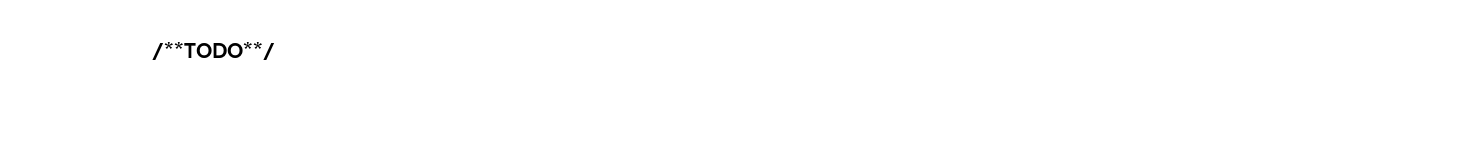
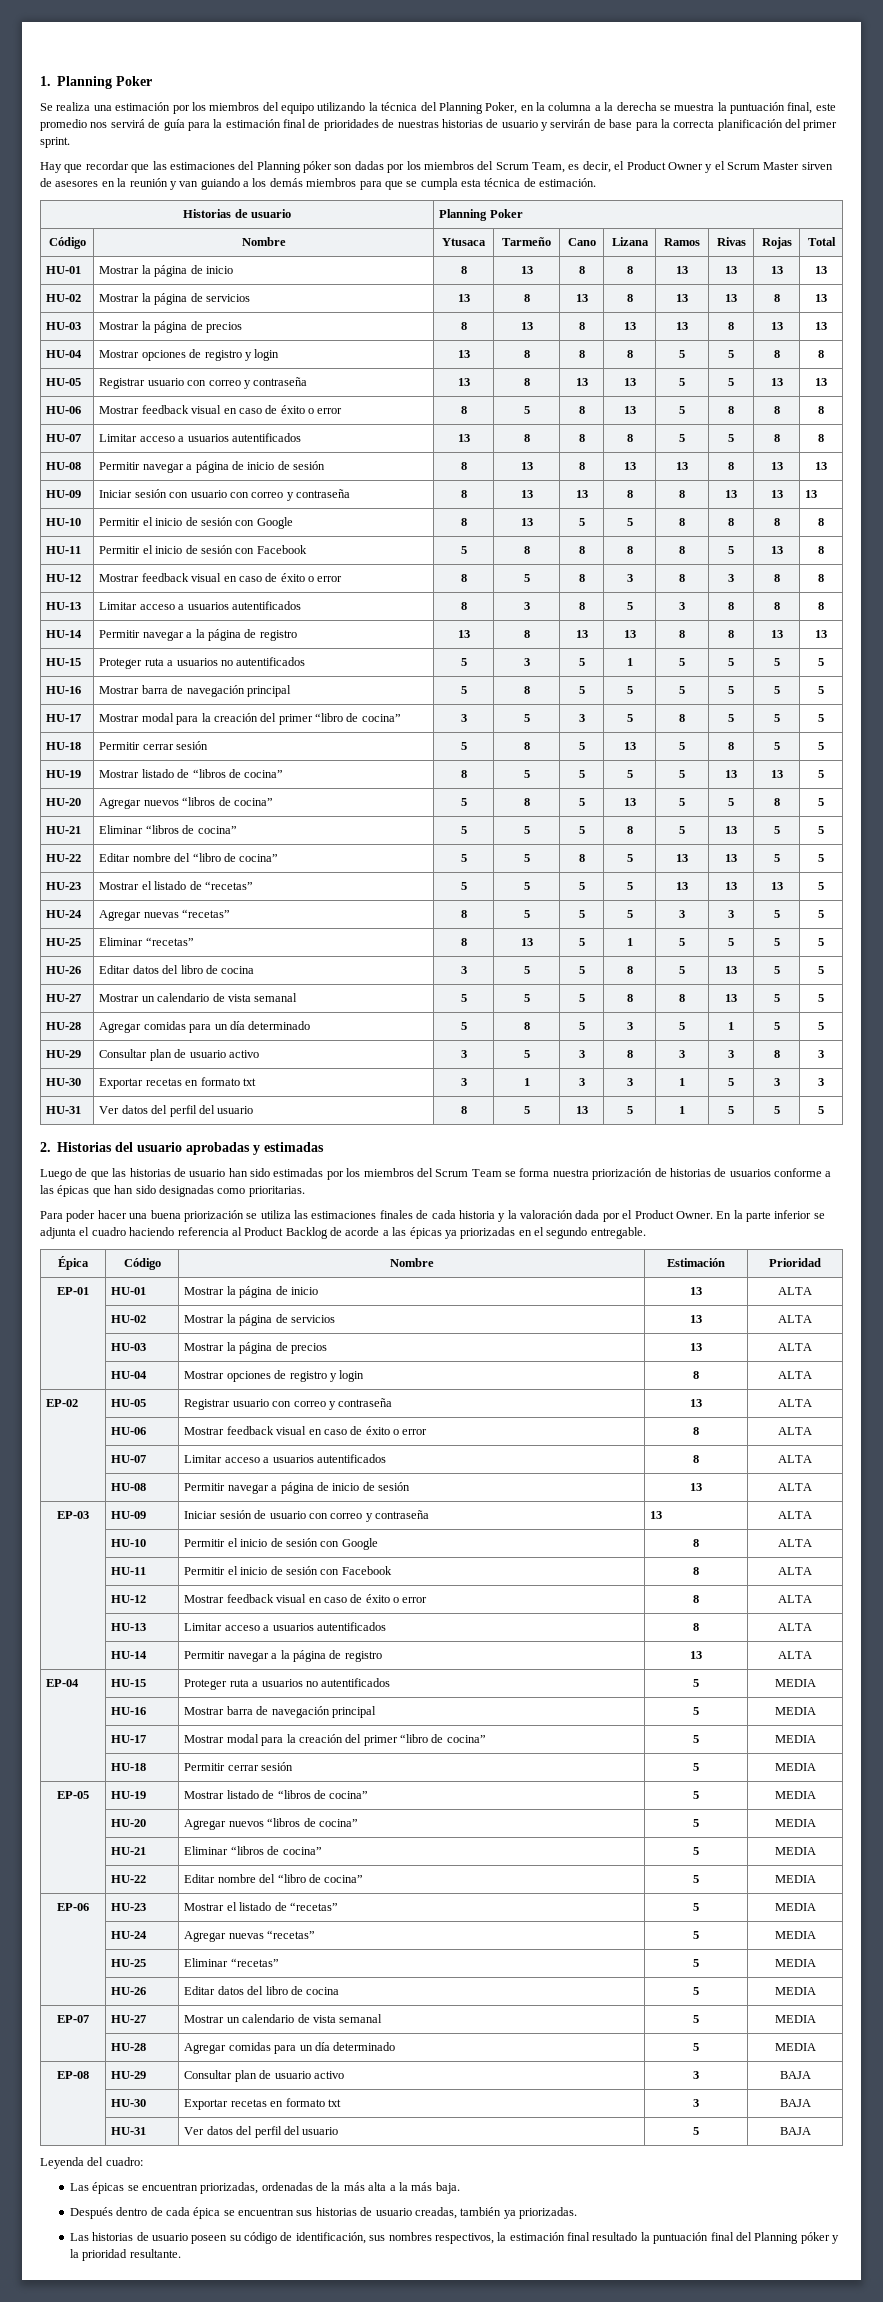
[151,42,275,60] /**TODO**/ -> [40,76,153,89] [40,102,836,114] [40,119,838,131] [40,137,70,148] [40,161,833,173] [40,178,597,190] [183,209,291,218] [439,209,523,221] [48,237,86,249] [241,237,286,246] [442,238,486,246] [502,237,551,246] [567,238,596,246] [611,237,649,246] [664,238,700,246] [716,237,746,246] [761,237,792,249] [807,237,836,246] [46,266,82,274] [99,265,233,277] [460,266,467,274] [520,266,533,274] [578,266,585,274] [626,266,633,274] [676,266,688,274] [725,266,737,274] [770,266,783,274] [815,266,827,274] [46,294,82,302] [99,293,250,305] [457,294,470,302] [523,294,530,302] [575,294,588,302] [626,294,633,302] [676,294,688,302] [725,294,737,302] [773,294,780,302] [815,294,827,302] [46,322,82,330] [99,321,242,333] [460,322,467,330] [520,322,533,330] [578,322,585,330] [623,322,636,330] [676,322,688,330] [728,322,734,330] [770,322,783,330] [815,322,827,330] [46,350,83,358] [99,349,280,361] [457,350,470,358] [523,350,530,358] [578,350,585,358] [626,350,633,358] [679,350,685,358] [728,350,734,358] [773,350,780,358] [818,350,824,358] [46,378,82,386] [99,377,308,389] [457,378,470,386] [523,378,530,386] [575,378,588,386] [623,378,636,386] [679,378,685,386] [728,378,734,386] [770,378,783,386] [815,378,827,386] [46,406,82,414] [99,405,343,414] [460,406,467,414] [523,406,530,414] [578,406,585,414] [623,406,636,414] [679,406,685,414] [728,406,734,414] [773,406,780,414] [818,406,824,414] [46,434,82,442] [99,433,301,442] [457,434,470,442] [523,434,530,442] [578,434,585,442] [626,434,633,442] [679,434,685,442] [728,434,734,442] [773,434,780,442] [818,434,824,442] [46,462,82,470] [99,461,326,473] [460,462,467,470] [520,462,533,470] [578,462,585,470] [623,462,636,470] [676,462,688,470] [728,462,734,470] [770,462,783,470] [815,462,827,470] [46,490,82,498] [99,489,351,501] [460,490,467,498] [520,490,533,498] [575,490,588,498] [626,490,633,498] [679,490,685,498] [725,490,737,498] [770,490,783,498] [805,490,818,498] [46,518,82,526] [99,517,293,529] [460,518,467,526] [520,518,533,526] [578,518,585,526] [626,518,633,526] [679,518,685,526] [728,518,734,526] [773,518,780,526] [818,518,824,526] [46,546,82,554] [99,545,307,554] [460,546,467,554] [523,546,530,554] [578,546,585,554] [626,546,633,554] [679,546,685,554] [728,546,734,554] [770,546,783,554] [818,546,824,554] [46,574,82,582] [99,573,343,582] [460,574,467,582] [523,574,530,582] [578,574,585,582] [626,574,633,582] [679,574,685,582] [728,574,734,582] [773,574,780,582] [818,574,824,582] [46,602,82,610] [99,601,301,610] [460,602,467,610] [523,602,530,610] [578,602,585,610] [626,602,633,610] [679,602,685,610] [728,602,734,610] [773,602,780,610] [818,602,824,610] [46,630,83,638] [99,629,297,641] [457,630,470,638] [523,630,530,638] [575,630,588,638] [623,630,636,638] [679,630,685,638] [728,630,734,638] [770,630,783,638] [815,630,827,638] [46,658,82,666] [99,657,306,669] [460,658,467,666] [523,658,530,666] [578,658,585,666] [626,658,633,666] [679,658,685,666] [728,658,734,666] [773,658,780,666] [818,658,824,666] [46,686,82,694] [99,685,291,697] [460,686,467,694] [523,686,530,694] [578,686,585,694] [626,686,633,694] [679,686,685,694] [728,686,734,694] [773,686,780,694] [818,686,824,694] [46,714,82,722] [99,713,401,725] [460,714,467,722] [523,714,530,722] [578,714,585,722] [626,714,633,722] [679,714,685,722] [728,714,734,722] [773,714,780,722] [818,714,824,722] [46,742,82,750] [99,741,209,750] [460,742,467,750] [523,742,530,750] [578,742,585,750] [623,742,636,750] [679,742,685,750] [728,742,734,750] [773,742,780,750] [818,742,824,750] [46,770,82,778] [99,769,284,778] [460,770,467,778] [523,770,530,778] [578,770,585,778] [626,770,633,778] [679,770,685,778] [725,770,737,778] [770,770,783,778] [818,770,824,778] [46,798,82,806] [99,797,273,809] [460,798,467,806] [523,798,530,806] [578,798,585,806] [623,798,636,806] [679,798,685,806] [728,798,734,806] [773,798,780,806] [818,798,824,806] [46,826,82,834] [99,825,237,834] [460,826,467,834] [523,826,530,834] [578,826,585,834] [626,826,633,834] [679,826,685,834] [725,826,737,834] [773,826,780,834] [818,826,824,834] [46,854,82,862] [99,853,279,862] [460,854,467,862] [523,854,530,862] [578,854,585,862] [626,854,633,862] [676,854,688,862] [725,854,737,862] [773,854,780,862] [818,854,824,862] [46,882,82,890] [99,881,253,890] [460,882,467,890] [523,882,530,890] [578,882,585,890] [626,882,633,890] [676,882,688,890] [725,882,737,890] [770,882,783,890] [818,882,824,890] [46,910,83,918] [99,909,231,921] [460,910,467,918] [523,910,530,918] [578,910,585,918] [626,910,633,918] [679,910,685,918] [728,910,734,918] [773,910,780,918] [818,910,824,918] [46,938,82,946] [99,937,194,946] [460,938,467,946] [520,938,533,946] [578,938,585,946] [626,938,633,946] [679,938,685,946] [728,938,734,946] [773,938,780,946] [818,938,824,946] [46,966,82,974] [99,965,255,974] [460,966,467,974] [523,966,530,974] [578,966,585,974] [626,966,633,974] [679,966,685,974] [725,966,737,974] [773,966,780,974] [818,966,824,974] [46,994,82,1002] [99,993,298,1002] [460,994,467,1002] [523,994,530,1002] [578,994,585,1002] [626,994,633,1002] [679,994,685,1002] [725,994,737,1002] [773,994,780,1002] [818,994,824,1002] [46,1022,82,1030] [99,1021,311,1033] [460,1022,467,1030] [523,1022,530,1030] [578,1022,585,1030] [626,1022,633,1030] [679,1022,685,1030] [728,1022,734,1030] [773,1022,780,1030] [818,1022,824,1030] [46,1050,82,1058] [99,1049,259,1061] [460,1050,467,1058] [523,1050,530,1058] [578,1050,585,1058] [626,1050,633,1058] [679,1050,685,1058] [728,1050,734,1058] [773,1050,780,1058] [818,1050,824,1058] [46,1078,82,1086] [99,1077,256,1089] [460,1078,467,1086] [523,1078,530,1086] [578,1078,585,1086] [626,1078,633,1086] [679,1078,685,1086] [728,1078,734,1086] [773,1078,780,1086] [818,1078,824,1086] [46,1106,82,1114] [99,1105,254,1117] [460,1106,467,1114] [523,1106,530,1114] [575,1106,588,1114] [626,1106,633,1114] [679,1106,685,1114] [728,1106,734,1114] [773,1106,780,1114] [818,1106,824,1114] [40,1142,325,1155] [40,1168,832,1180] [40,1185,305,1197] [40,1210,825,1222] [40,1227,646,1239] [58,1256,89,1270] [123,1258,161,1270] [389,1258,434,1267] [667,1258,725,1267] [769,1258,821,1267] [57,1287,89,1295] [111,1287,147,1295] [184,1286,318,1298] [690,1287,702,1295] [778,1287,812,1295] [111,1315,147,1323] [184,1314,335,1326] [690,1315,702,1323] [778,1315,812,1323] [111,1343,147,1351] [184,1342,327,1354] [690,1343,702,1351] [778,1343,812,1351] [111,1371,148,1379] [184,1370,365,1382] [693,1371,699,1379] [778,1371,812,1379] [46,1399,79,1407] [111,1399,147,1407] [184,1398,393,1410] [690,1399,702,1407] [778,1399,812,1407] [111,1427,147,1435] [184,1426,428,1435] [693,1427,699,1435] [778,1427,812,1435] [111,1455,147,1463] [184,1454,386,1463] [693,1455,699,1463] [778,1455,812,1463] [111,1483,147,1491] [184,1482,411,1494] [690,1483,702,1491] [778,1483,812,1491] [57,1511,89,1519] [111,1511,147,1519] [184,1510,430,1522] [650,1511,663,1519] [778,1511,812,1519] [111,1539,147,1547] [184,1538,378,1550] [693,1539,699,1547] [778,1539,812,1547] [111,1567,147,1575] [184,1566,392,1575] [693,1567,699,1575] [778,1567,812,1575] [111,1595,147,1603] [184,1594,428,1603] [693,1595,699,1603] [778,1595,812,1603] [111,1623,147,1631] [184,1622,386,1631] [693,1623,699,1631] [778,1623,812,1631] [111,1651,148,1659] [184,1650,382,1662] [690,1651,702,1659] [778,1651,812,1659] [46,1679,80,1687] [111,1679,147,1687] [184,1678,391,1690] [693,1679,699,1687] [774,1679,816,1687] [111,1707,147,1715] [184,1706,376,1718] [693,1707,699,1715] [774,1707,816,1715] [111,1735,147,1743] [184,1734,486,1746] [693,1735,699,1743] [774,1735,816,1743] [111,1763,147,1771] [184,1762,294,1771] [693,1763,699,1771] [774,1763,816,1771] [57,1791,89,1799] [111,1791,147,1799] [184,1790,369,1799] [693,1791,699,1799] [774,1791,816,1799] [111,1819,147,1827] [184,1818,358,1830] [693,1819,699,1827] [774,1819,816,1827] [111,1847,147,1855] [184,1846,322,1855] [693,1847,699,1855] [774,1847,816,1855] [111,1875,147,1883] [184,1874,364,1883] [693,1875,699,1883] [774,1875,816,1883] [57,1903,89,1911] [111,1903,147,1911] [184,1902,338,1911] [693,1903,699,1911] [774,1903,816,1911] [111,1931,148,1939] [184,1930,316,1942] [693,1931,699,1939] [774,1931,816,1939] [111,1959,147,1967] [184,1958,279,1967] [693,1959,699,1967] [774,1959,816,1967] [111,1987,147,1995] [184,1986,340,1995] [693,1987,699,1995] [774,1987,816,1995] [57,2015,89,2023] [111,2015,147,2023] [184,2014,383,2023] [693,2015,699,2023] [774,2015,816,2023] [111,2043,147,2051] [184,2042,396,2054] [693,2043,699,2051] [774,2043,816,2051] [57,2071,89,2079] [111,2071,147,2079] [184,2070,344,2082] [693,2071,699,2079] [779,2071,811,2079] [111,2099,147,2107] [184,2098,341,2110] [693,2099,699,2107] [779,2099,811,2107] [111,2127,147,2135] [184,2126,339,2138] [693,2127,699,2135] [779,2127,811,2135] [40,2157,143,2169] [69,2182,460,2194] [69,2207,578,2219] [69,2232,840,2244] [69,2249,181,2261] 1. Planning Poker // Se realiza una estimación por los miembros del equipo utilizando la técnica del Planning Poker, en la columna a la derecha se muestra la puntuación final, este promedio nos servirá de guía para la estimación final de prioridades de nuestras historias de usuario y servirán de base para la correcta planificación del primer sprint. // Hay que recordar que las estimaciones del Planning póker son dadas por los miembros del Scrum Team, es decir, el Product Owner y el Scrum Master sirven de asesores en la reunión y van guiando a los demás miembros para que se cumpla esta técnica de estimación. // Historias de usuario | Planning Poker // Código | Nombre | Ytusaca | Tarmeño | Cano | Lizana | Ramos | Rivas | Rojas | Total // HU-01 | Mostrar la página de inicio | 8 | 13 | 8 | 8 | 13 | 13 | 13 | 13 // HU-02 | Mostrar la página de servicios | 13 | 8 | 13 | 8 | 13 | 13 | 8 | 13 // HU-03 | Mostrar la página de precios | 8 | 13 | 8 | 13 | 13 | 8 | 13 | 13 // HU-04 | Mostrar opciones de registro y login | 13 | 8 | 8 | 8 | 5 | 5 | 8 | 8 // HU-05 | Registrar usuario con correo y contraseña | 13 | 8 | 13 | 13 | 5 | 5 | 13 | 13 // HU-06 | Mostrar feedback visual en caso de éxito o error | 8 | 5 | 8 | 13 | 5 | 8 | 8 | 8 // HU-07 | Limitar acceso a usuarios autentificados | 13 | 8 | 8 | 8 | 5 | 5 | 8 | 8 // HU-08 | Permitir navegar a página de inicio de sesión | 8 | 13 | 8 | 13 | 13 | 8 | 13 | 13 // HU-09 | Iniciar sesión con usuario con correo y contraseña | 8 | 13 | 13 | 8 | 8 | 13 | 13 | 13 // HU-10 | Permitir el inicio de sesión con Google | 8 | 13 | 5 | 5 | 8 | 8 | 8 | 8 // HU-11 | Permitir el inicio de sesión con Facebook | 5 | 8 | 8 | 8 | 8 | 5 | 13 | 8 // HU-12 | Mostrar feedback visual en caso de éxito o error | 8 | 5 | 8 | 3 | 8 | 3 | 8 | 8 // HU-13 | Limitar acceso a usuarios autentificados | 8 | 3 | 8 | 5 | 3 | 8 | 8 | 8 // HU-14 | Permitir navegar a la página de registro | 13 | 8 | 13 | 13 | 8 | 8 | 13 | 13 // HU-15 | Proteger ruta a usuarios no autentificados | 5 | 3 | 5 | 1 | 5 | 5 | 5 | 5 // HU-16 | Mostrar barra de navegación principal | 5 | 8 | 5 | 5 | 5 | 5 | 5 | 5 // HU-17 | Mostrar modal para la creación del primer “libro de cocina” | 3 | 5 | 3 | 5 | 8 | 5 | 5 | 5 // HU-18 | Permitir cerrar sesión | 5 | 8 | 5 | 13 | 5 | 8 | 5 | 5 // HU-19 | Mostrar listado de “libros de cocina” | 8 | 5 | 5 | 5 | 5 | 13 | 13 | 5 // HU-20 | Agregar nuevos “libros de cocina” | 5 | 8 | 5 | 13 | 5 | 5 | 8 | 5 // HU-21 | Eliminar “libros de cocina” | 5 | 5 | 5 | 8 | 5 | 13 | 5 | 5 // HU-22 | Editar nombre del “libro de cocina” | 5 | 5 | 8 | 5 | 13 | 13 | 5 | 5 // HU-23 | Mostrar el listado de “recetas” | 5 | 5 | 5 | 5 | 13 | 13 | 13 | 5 // HU-24 | Agregar nuevas “recetas” | 8 | 5 | 5 | 5 | 3 | 3 | 5 | 5 // HU-25 | Eliminar “recetas” | 8 | 13 | 5 | 1 | 5 | 5 | 5 | 5 // HU-26 | Editar datos del libro de cocina | 3 | 5 | 5 | 8 | 5 | 13 | 5 | 5 // HU-27 | Mostrar un calendario de vista semanal | 5 | 5 | 5 | 8 | 8 | 13 | 5 | 5 // HU-28 | Agregar comidas para un día determinado | 5 | 8 | 5 | 3 | 5 | 1 | 5 | 5 // HU-29 | Consultar plan de usuario activo | 3 | 5 | 3 | 8 | 3 | 3 | 8 | 3 // HU-30 | Exportar recetas en formato txt | 3 | 1 | 3 | 3 | 1 | 5 | 3 | 3 // HU-31 | Ver datos del perfil del usuario | 8 | 5 | 13 | 5 | 1 | 5 | 5 | 5 // 2. Historias del usuario aprobadas y estimadas // Luego de que las historias de usuario han sido estimadas por los miembros del Scrum Team se forma nuestra priorización de historias de usuarios conforme a las épicas que han sido designadas como prioritarias. // Para poder hacer una buena priorización se utiliza las estimaciones finales de cada historia y la valoración dada por el Product Owner. En la parte inferior se adjunta el cuadro haciendo referencia al Product Backlog de acorde a las épicas ya priorizadas en el segundo entregable. // Épica | Código | Nombre | Estimación | Prioridad // EP-01 | HU-01 | Mostrar la página de inicio | 13 | ALTA // | HU-02 | Mostrar la página de servicios | 13 | ALTA // | HU-03 | Mostrar la página de precios | 13 | ALTA // | HU-04 | Mostrar opciones de registro y login | 8 | ALTA // EP-02 | HU-05 | Registrar usuario con correo y contraseña | 13 | ALTA // | HU-06 | Mostrar feedback visual en caso de éxito o error | 8 | ALTA // | HU-07 | Limitar acceso a usuarios autentificados | 8 | ALTA // | HU-08 | Permitir navegar a página de inicio de sesión | 13 | ALTA // EP-03 | HU-09 | Iniciar sesión de usuario con correo y contraseña | 13 | ALTA // | HU-10 | Permitir el inicio de sesión con Google | 8 | ALTA // | HU-11 | Permitir el inicio de sesión con Facebook | 8 | ALTA // | HU-12 | Mostrar feedback visual en caso de éxito o error | 8 | ALTA // | HU-13 | Limitar acceso a usuarios autentificados | 8 | ALTA // | HU-14 | Permitir navegar a la página de registro | 13 | ALTA // EP-04 | HU-15 | Proteger ruta a usuarios no autentificados | 5 | MEDIA // | HU-16 | Mostrar barra de navegación principal | 5 | MEDIA // | HU-17 | Mostrar modal para la creación del primer “libro de cocina” | 5 | MEDIA // | HU-18 | Permitir cerrar sesión | 5 | MEDIA // EP-05 | HU-19 | Mostrar listado de “libros de cocina” | 5 | MEDIA // | HU-20 | Agregar nuevos “libros de cocina” | 5 | MEDIA // | HU-21 | Eliminar “libros de cocina” | 5 | MEDIA // | HU-22 | Editar nombre del “libro de cocina” | 5 | MEDIA // EP-06 | HU-23 | Mostrar el listado de “recetas” | 5 | MEDIA // | HU-24 | Agregar nuevas “recetas” | 5 | MEDIA // | HU-25 | Eliminar “recetas” | 5 | MEDIA // | HU-26 | Editar datos del libro de cocina | 5 | MEDIA // EP-07 | HU-27 | Mostrar un calendario de vista semanal | 5 | MEDIA // | HU-28 | Agregar comidas para un día determinado | 5 | MEDIA // EP-08 | HU-29 | Consultar plan de usuario activo | 3 | BAJA // | HU-30 | Exportar recetas en formato txt | 3 | BAJA // | HU-31 | Ver datos del perfil del usuario | 5 | BAJA // Leyenda del cuadro: // Las épicas se encuentran priorizadas, ordenadas de la más alta a la más baja. // Después dentro de cada épica se encuentran sus historias de usuario creadas, también ya priorizadas. // Las historias de usuario poseen su código de identificación, sus nombres respectivos, la estimación final resultado la puntuación final del Planning póker y la prioridad resultante.

